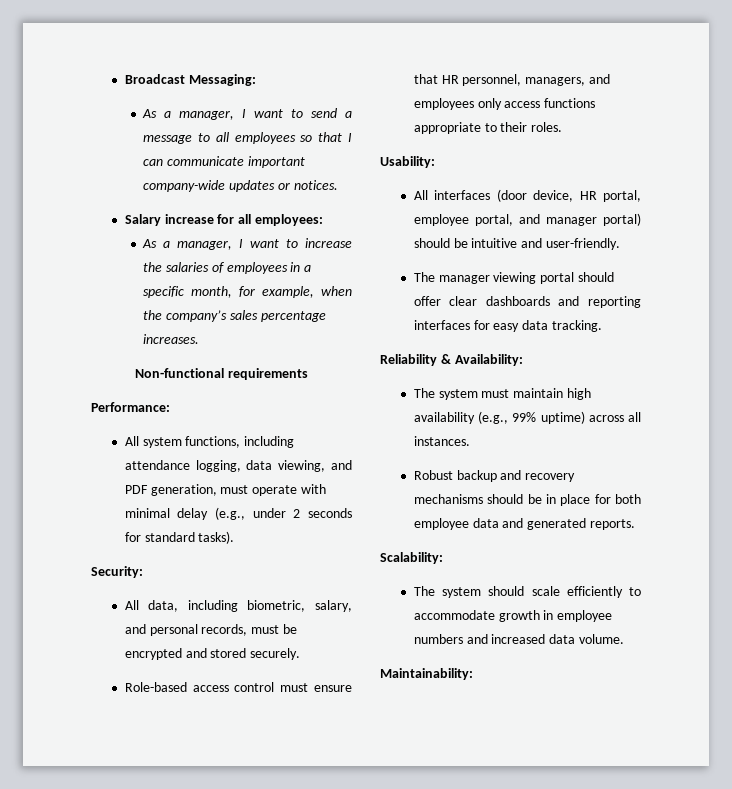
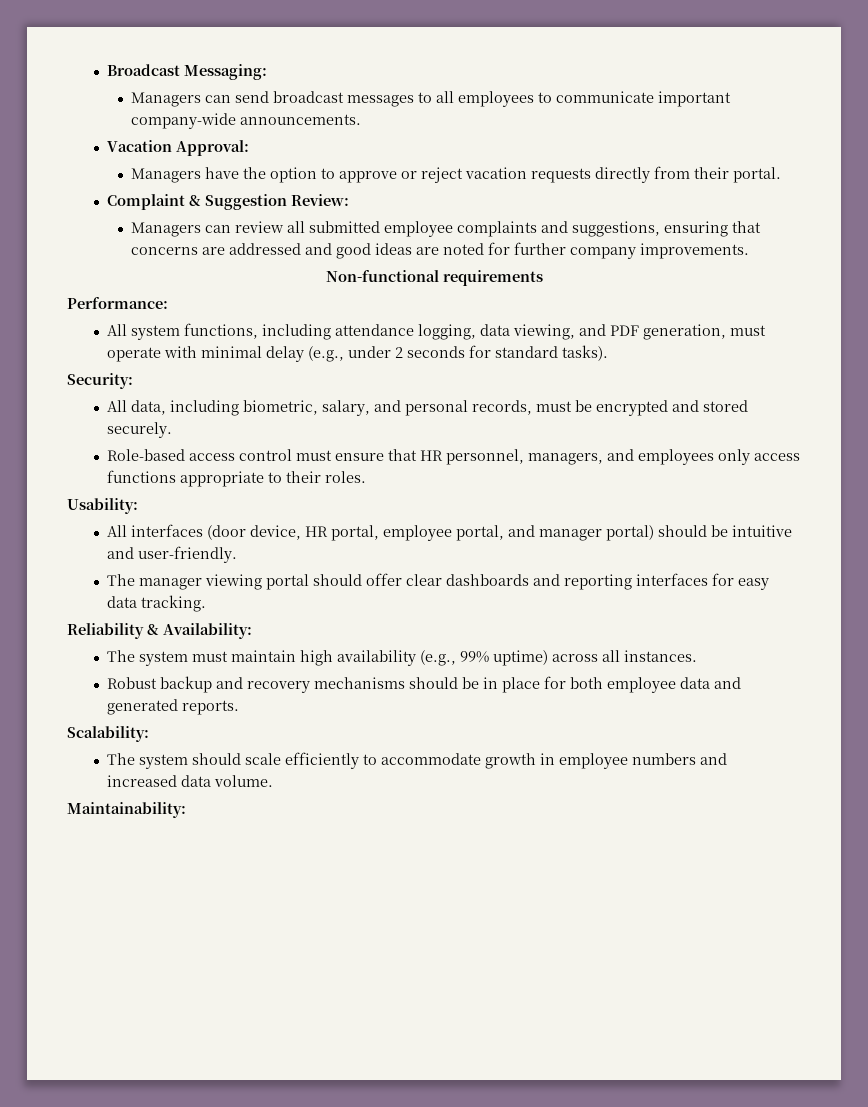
[142,108,352,120] [143,132,352,144] [143,156,305,168] [143,180,338,192] [124,214,323,226] [142,238,352,250] [143,262,312,274] [143,286,352,298] [143,310,326,322] [143,334,200,344] As a manager, I want to send a message to all employees so that I can communicate important company-wide updates or notices. // Salary increase for all employees: // As a manager, I want to increase the salaries of employees in a specific month, for example, when the company’s sales percentage increases. -> [131,91,732,107] [131,113,362,129] [107,140,250,156] [131,166,782,183] [107,194,350,210] [131,221,762,237] [131,242,750,259] Managers can send broadcast messages to all employees to communicate important company-wide announcements. // Vacation Approval: // Managers have the option to approve or reject vacation requests directly from their portal. // Complaint & Suggestion Review: // Managers can review all submitted employee complaints and suggestions, ensuring that concerns are addressed and good ideas are noted for further company improvements.

